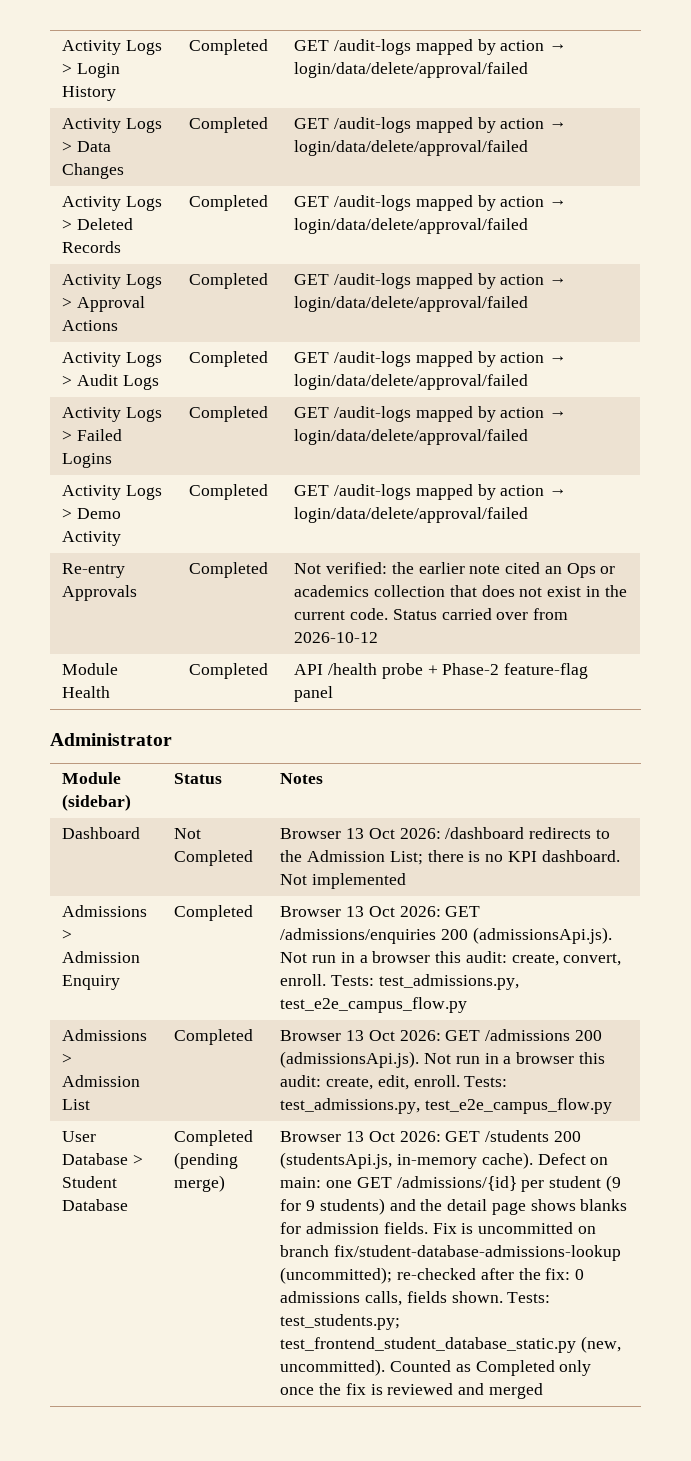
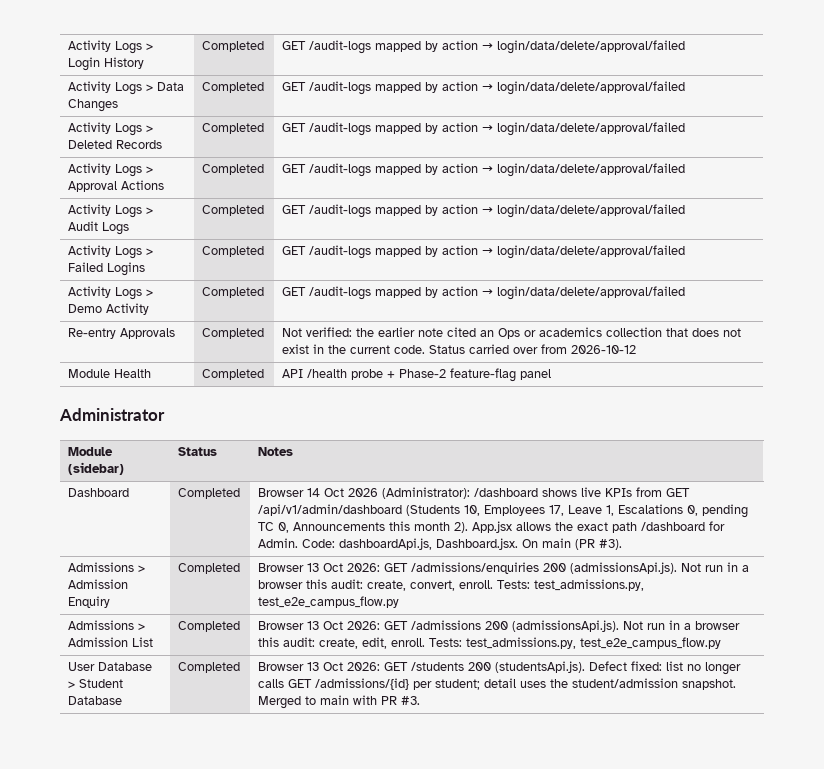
[174,828,202,839] [174,850,254,866] [280,827,610,839] [280,850,620,865] [280,873,407,889] Not Completed | Browser 13 Oct 2026: /dashboard redirects to the Admission List; there is no KPI dashboard. Not implemented -> [178,488,241,499] [258,487,691,499] [258,504,749,518] [258,521,726,533] [258,538,623,550] Completed | Browser 14 Oct 2026 (Administrator): /dashboard shows live KPIs from GET /api/v1/admin/dashboard (Students 10, Employees 17, Leave 1, Escalations 0, pending TC 0, Announcements this month 2). App.jsx allows the exact path /dashboard for Admin. Code: dashboardApi.js, Dashboard.jsx. On main (PR #3).
[174,1152,239,1169] [174,1175,226,1192] (pending merge) -> (241, 667) none
[280,1152,609,1169] [280,1175,621,1192] [280,1198,628,1215] [280,1222,596,1234] [280,1245,622,1261] [280,1267,585,1284] [280,1291,551,1306] [280,1314,401,1330] [280,1336,622,1353] [280,1359,592,1376] [280,1383,543,1399] (studentsApi.js, in-memory cache). Defect on main: one GET /admissions/{id} per student (9 for 9 students) and the detail page shows blanks for admission fields. Fix is uncommitted on branch fix/student-database-admissions-lookup (uncommitted); re-checked after the fix: 0 admissions calls, fields shown. Tests: test_students.py; test_frontend_student_database_static.py (new, uncommitted). Counted as Completed only once the fix is reviewed and merged -> [495,661,742,675] [258,678,737,690] [258,695,421,709] (studentsApi.js). Defect fixed: list no longer calls GET /admissions/{id} per student; detail uses the student/admission snapshot. Merged to main with PR #3.

